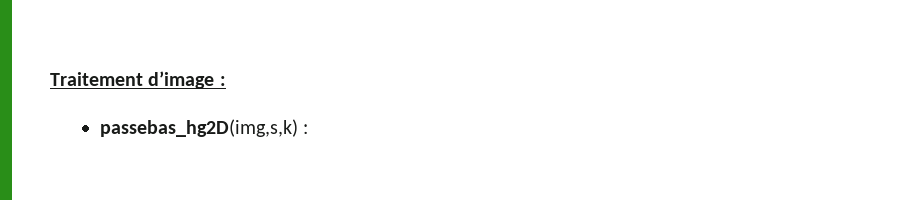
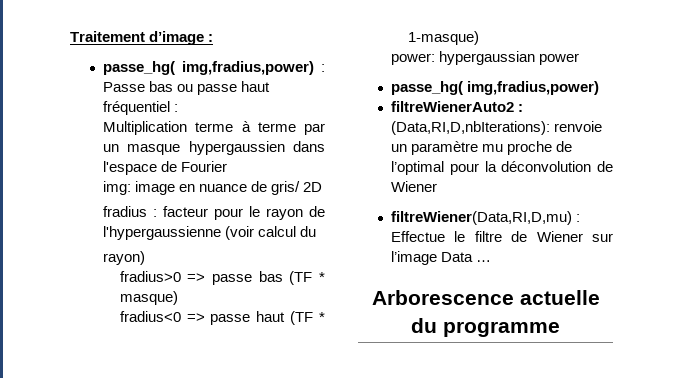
[99,119,309,137] passebas_hg2D(img,s,k) : -> [103,61,325,75] [103,81,271,95] [103,101,179,115] [103,121,325,135] [103,141,325,155] [103,161,228,175] [103,181,323,195] [103,206,325,220] [103,226,317,240] [103,251,146,265] [119,271,325,285] [119,291,178,305] [119,311,326,325] [407,31,479,45] [391,51,580,65] [391,81,600,95] [391,101,524,112] [391,121,603,135] [391,141,573,155] [391,161,613,175] [391,181,438,192] [391,211,581,225] [391,231,613,242] [391,251,492,265] [371,290,600,305] [411,318,560,337] passe_hg( img,fradius,power) : Passe bas ou passe haut fréquentiel : // Multiplication terme à terme par un masque hypergaussien dans l'espace de Fourier // img: image en nuance de gris/ 2D // fradius : facteur pour le rayon de l'hypergaussienne (voir calcul du // rayon) // fradius>0 => passe bas (TF * masque) // fradius<0 => passe haut (TF * 1-masque) // power: hypergaussian power // passe_hg( img,fradius,power) // filtreWienerAuto2 : (Data,RI,D,nbIterations): renvoie un paramètre mu proche de l’optimal pour la déconvolution de Wiener // filtreWiener(Data,RI,D,mu) : Effectue le filtre de Wiener sur l’image Data … // Arborescence actuelle du programme

